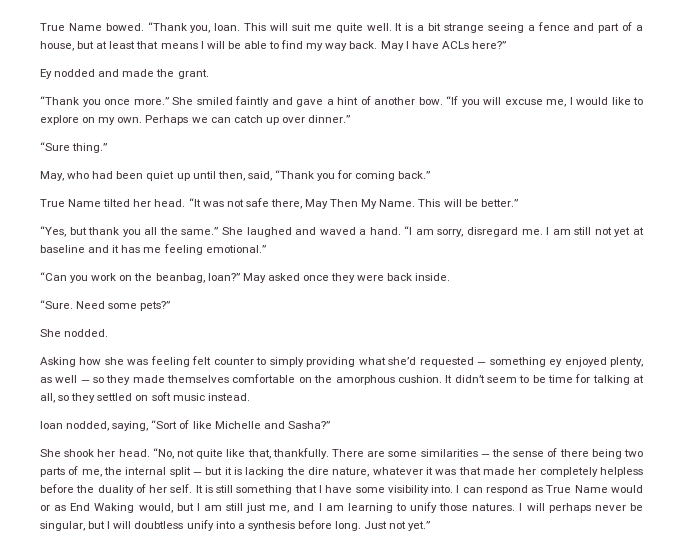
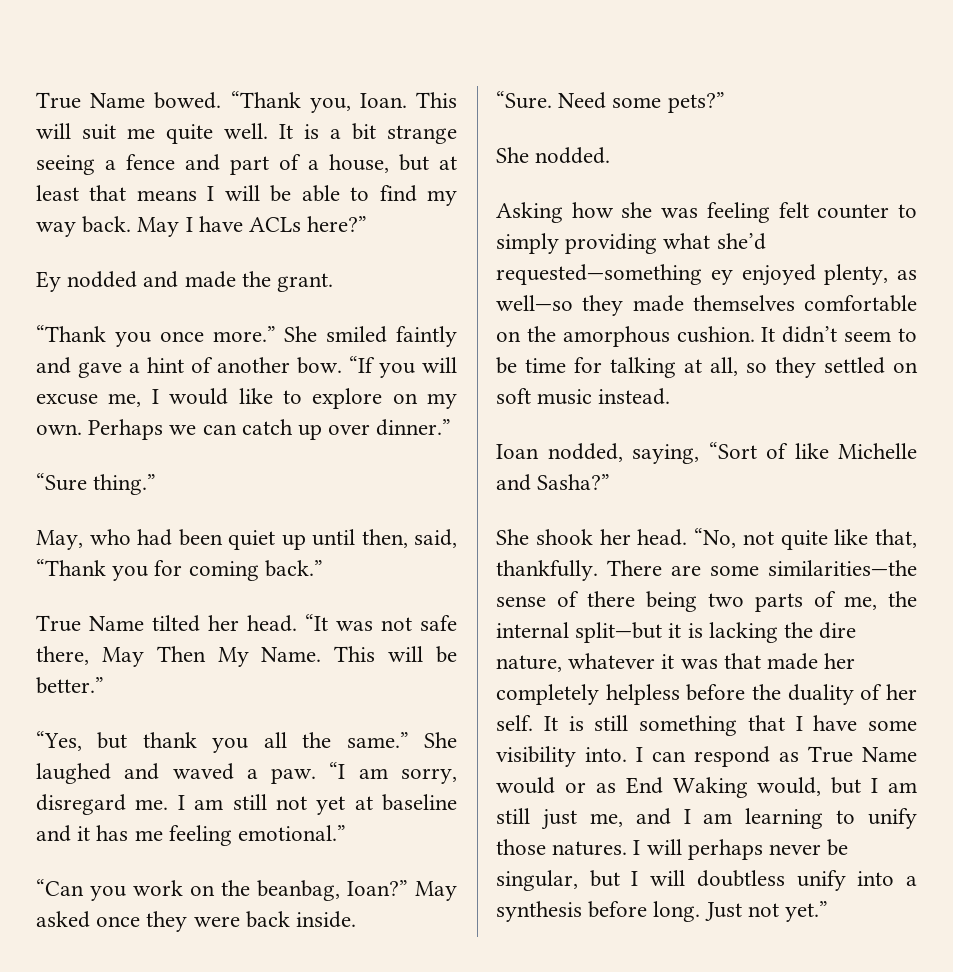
[369,227,401,235] hand. -> [271,768,317,784] paw.
[419,357,546,367] requested — something -> [496,264,702,285] requested—something
[55,375,105,383] well — so -> [496,295,573,311] well—so
[420,449,510,457] similarities — the -> [768,560,917,576] similarities—the
[169,467,223,477] split — but -> [575,622,663,643] split—but

